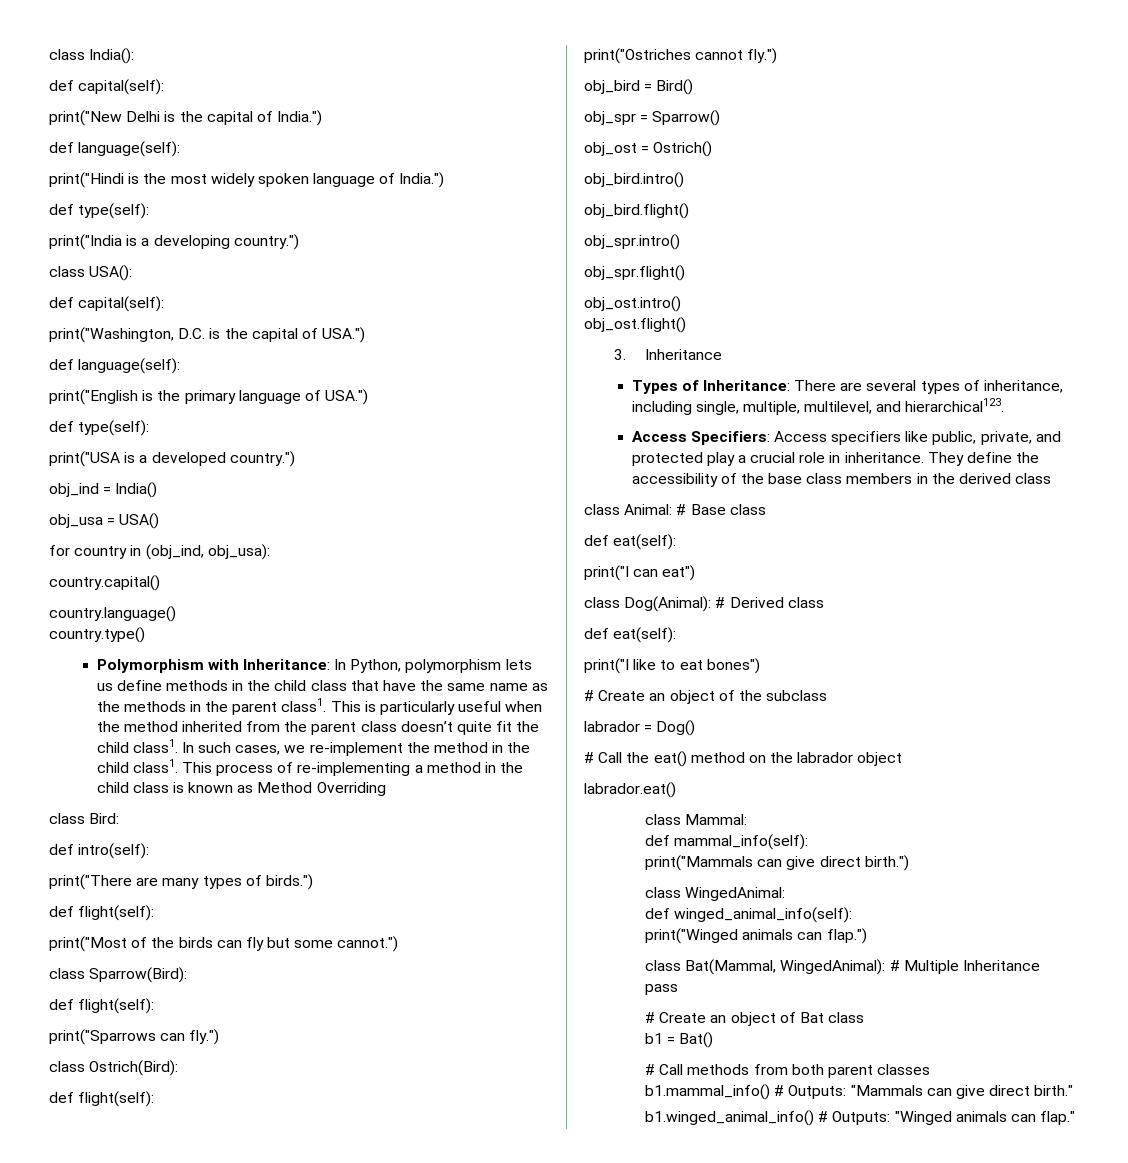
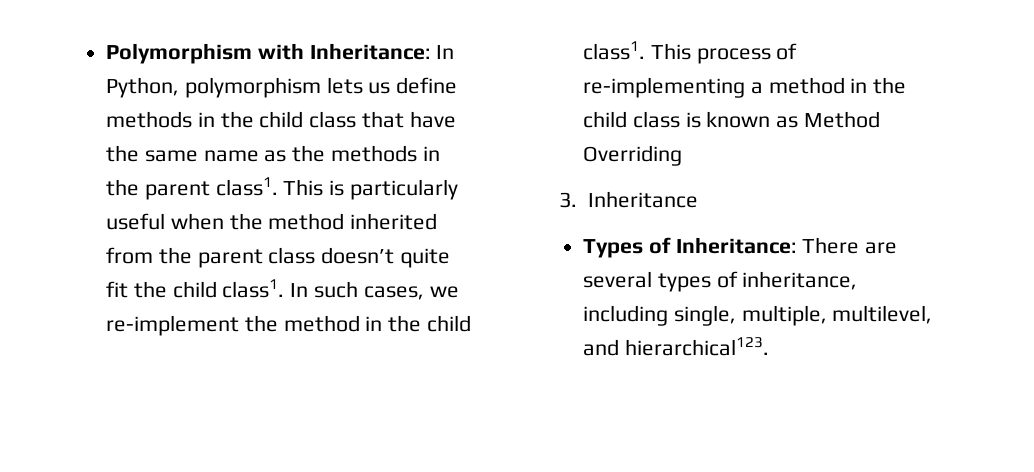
[49,48,135,64] [49,79,165,95] [49,110,323,126] [49,141,181,157] [49,172,445,188] [49,203,150,219] [49,234,299,250] [49,265,133,281] [49,296,165,312] [49,327,366,343] [49,358,181,374] [49,389,369,405] [49,420,150,436] [49,451,295,467] [49,482,158,498] [49,513,160,529] [49,544,270,560] [49,575,160,591] [49,606,176,622] [49,627,145,643] class India(): // def capital(self): // print("New Delhi is the capital of India.") // def language(self): // print("Hindi is the most widely spoken language of India.") // def type(self): // print("India is a developing country.") // class USA(): // def capital(self): // print("Washington, D.C. is the capital of USA.") // def language(self): // print("English is the primary language of USA.") // def type(self): // print("USA is a developed country.") // obj_ind = India() // obj_usa = USA() // for country in (obj_ind, obj_usa): // country.capital() // country.language() // country.type() // -> (105, 53) none
[49,813,120,824] [49,843,150,859] [49,874,313,890] [49,905,155,921] [49,936,399,952] [49,967,188,983] [49,998,155,1014] [49,1029,220,1045] [49,1060,179,1076] [49,1091,155,1107] [584,48,778,64] [584,79,694,95] [584,110,721,126] [584,141,713,157] [584,172,684,188] [584,203,689,219] [584,234,680,250] [584,265,685,281] [584,296,681,312] [584,317,686,333] // class Bird: // def intro(self): // print("There are many types of birds.") // def flight(self): // print("Most of the birds can fly but some cannot.") // class Sparrow(Bird): // def flight(self): // print("Sparrows can fly.") // class Ostrich(Bird): // def flight(self): // print("Ostriches cannot fly.") // obj_bird = Bird() // obj_spr = Sparrow() // obj_ost = Ostrich() // obj_bird.intro() // obj_bird.flight() // obj_spr.intro() // obj_spr.flight() // obj_ost.intro() // obj_ost.flight() -> (682, 155) none
[631,431,1061,445] [631,452,1040,466] [631,473,1052,487] [584,504,766,515] [584,534,677,550] [584,565,696,581] [584,596,824,612] [584,627,677,643] [584,658,760,674] [584,690,828,704] [584,720,696,736] [584,751,903,767] [584,782,676,798] [644,814,748,825] [644,834,809,850] [644,855,909,871] [644,887,786,901] [644,907,853,923] [644,928,867,944] [644,959,1040,975] [644,984,678,995] [644,1012,865,1026] [644,1032,714,1048] [644,1064,931,1078] [644,1084,1074,1100] [644,1110,1076,1126] // Access Specifiers: Access specifiers like public, private, and protected play a crucial role in inheritance. They define the accessibility of the base class members in the derived class // class Animal: # Base class // def eat(self): // print("I can eat") // class Dog(Animal): # Derived class // def eat(self): // print("I like to eat bones") // # Create an object of the subclass // labrador = Dog() // # Call the eat() method on the labrador object // labrador.eat() // class Mammal: // def mammal_info(self): // print("Mammals can give direct birth.") // class WingedAnimal: // def winged_animal_info(self): // print("Winged animals can flap.") // class Bat(Mammal, WingedAnimal): # Multiple Inheritance // pass // # Create an object of Bat class // b1 = Bat() // # Call methods from both parent classes // b1.mammal_info() # Outputs: "Mammals can give direct birth." // b1.winged_animal_info() # Outputs: "Winged animals can flap." -> (769, 346) none

